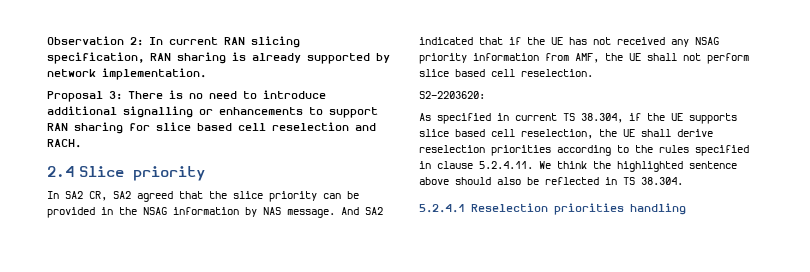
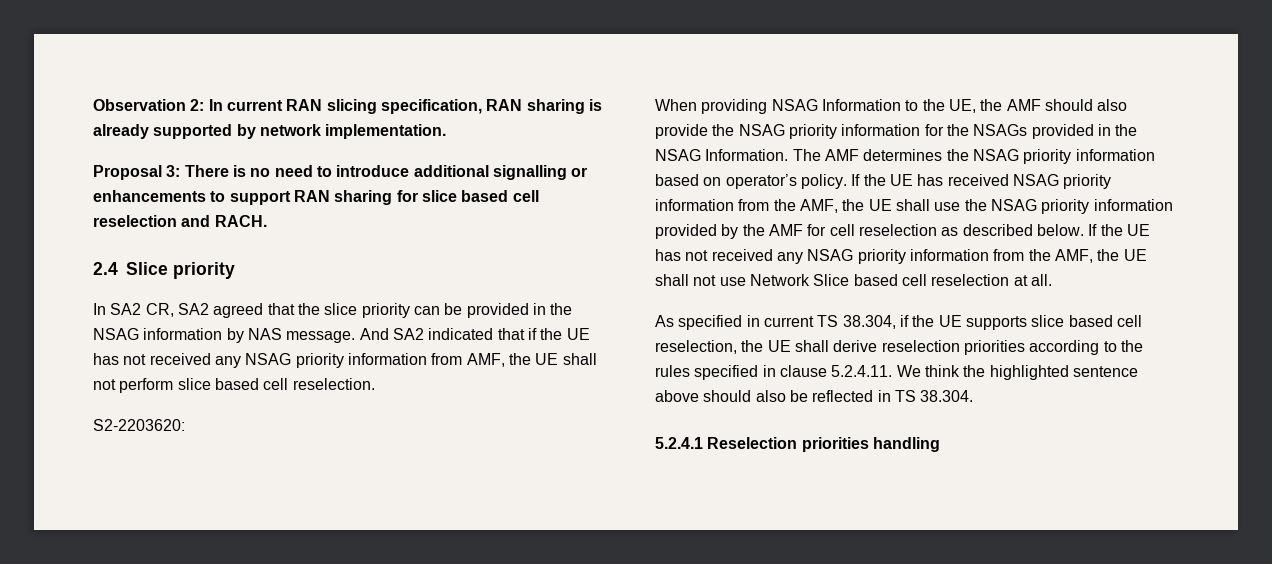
(485, 95) none -> [655,99,1128,114] [655,124,1138,139] [655,149,1155,164] [655,174,1112,189] [655,199,1173,214] [655,224,1150,239] [655,249,1147,264] [655,274,1052,286] // When providing NSAG Information to the UE, the AMF should also provide the NSAG priority information for the NSAGs provided in the NSAG Information. The AMF determines the NSAG priority information based on operator’s policy. If the UE has received NSAG priority information from the AMF, the UE shall use the NSAG priority information provided by the AMF for cell reselection as described below. If the UE has not received any NSAG priority information from the AMF, the UE shall not use Network Slice based cell reselection at all.

